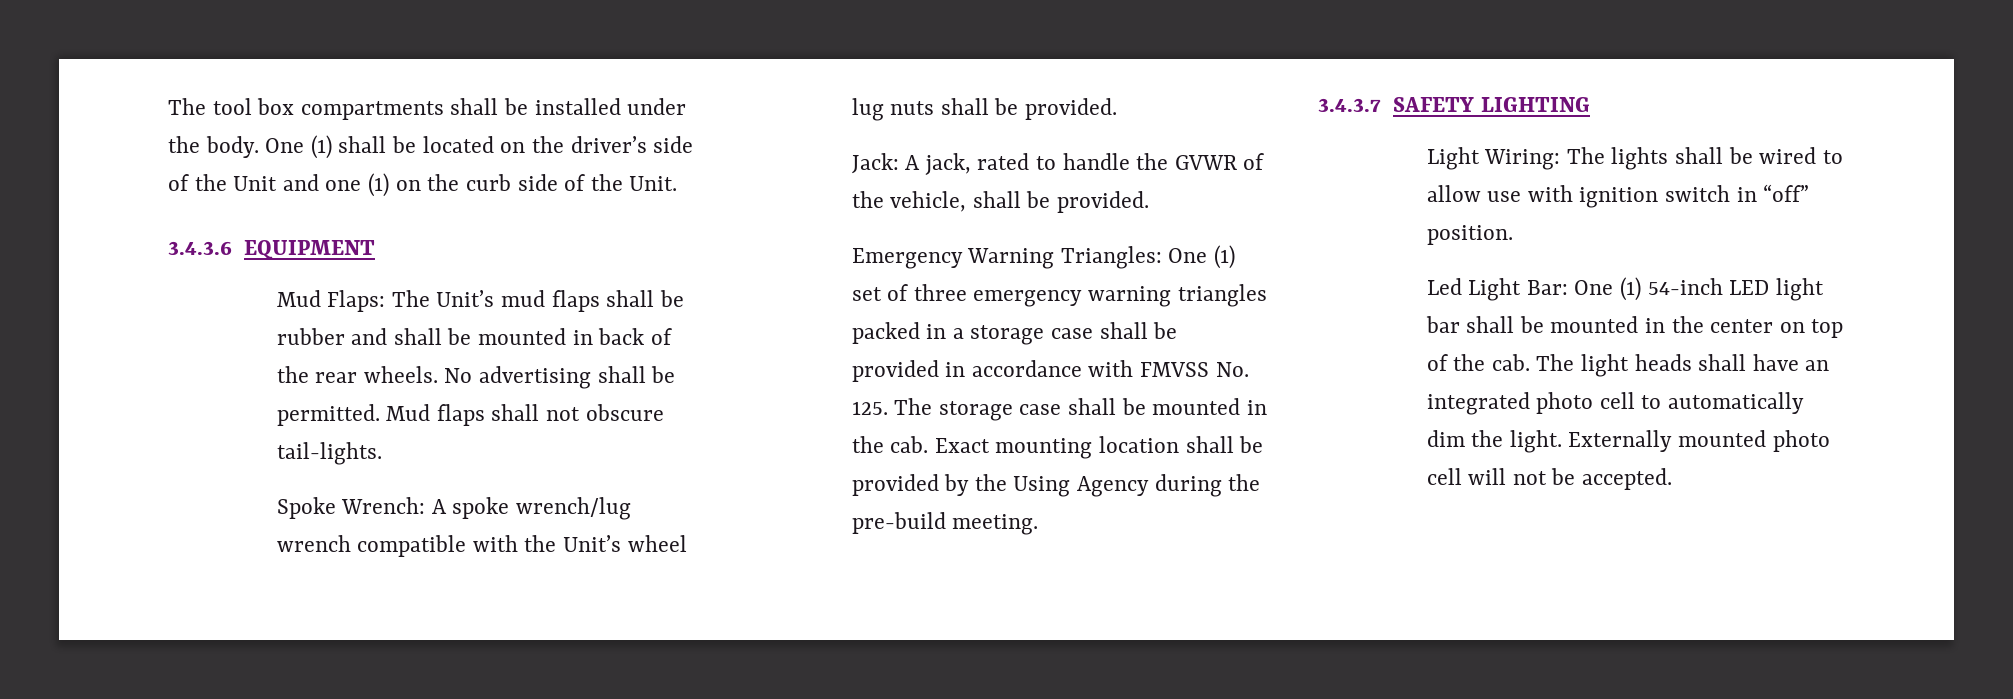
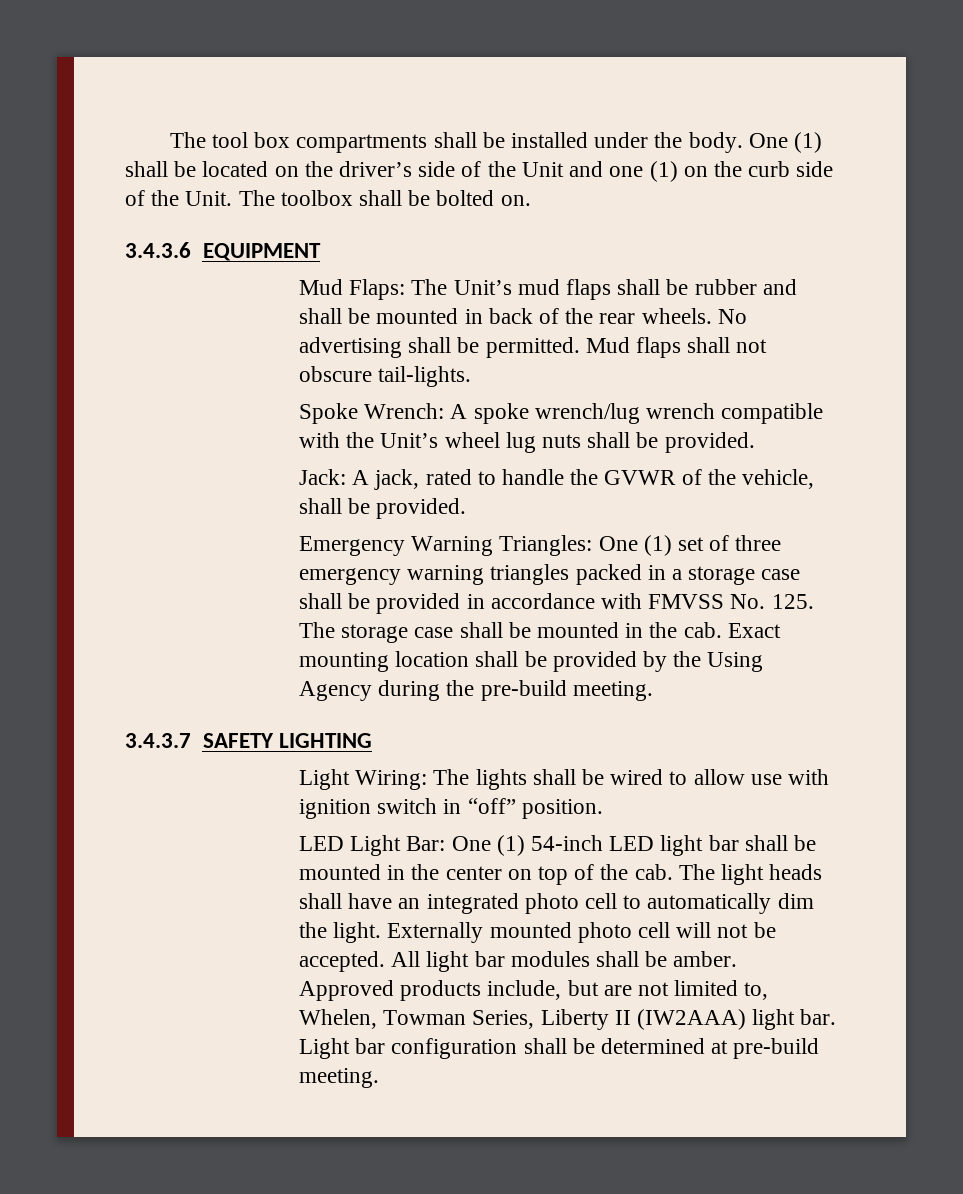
(678, 183) none -> [238,190,531,206] The toolbox shall be bolted on.
[1426,278,1462,295] Led -> [298,836,344,851] LED
(1673, 479) none -> [391,951,738,972] [298,980,769,1001] [298,1009,837,1030] [298,1038,820,1059] [298,1068,379,1088] All light bar modules shall be amber. Approved products include, but are not limited to, Whelen, Towman Series, Liberty II (IW2AAA) light bar. Light bar configuration shall be determined at pre-build meeting.

